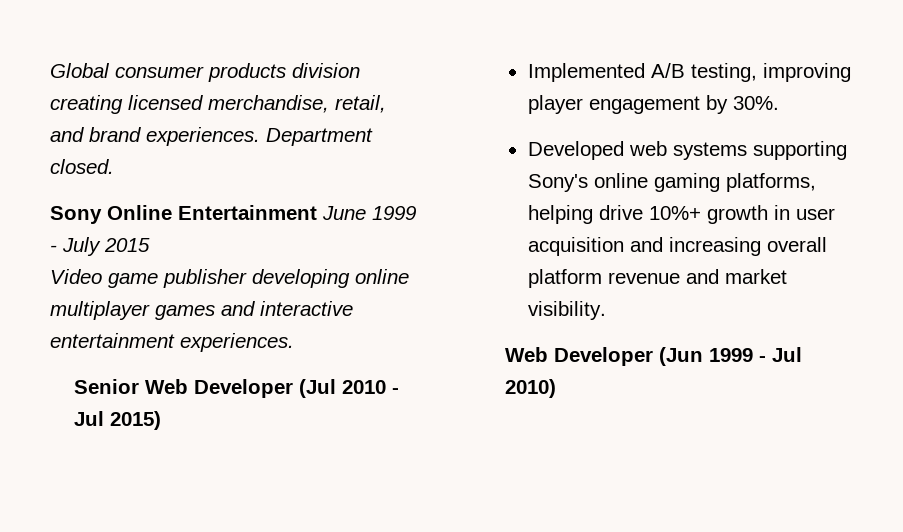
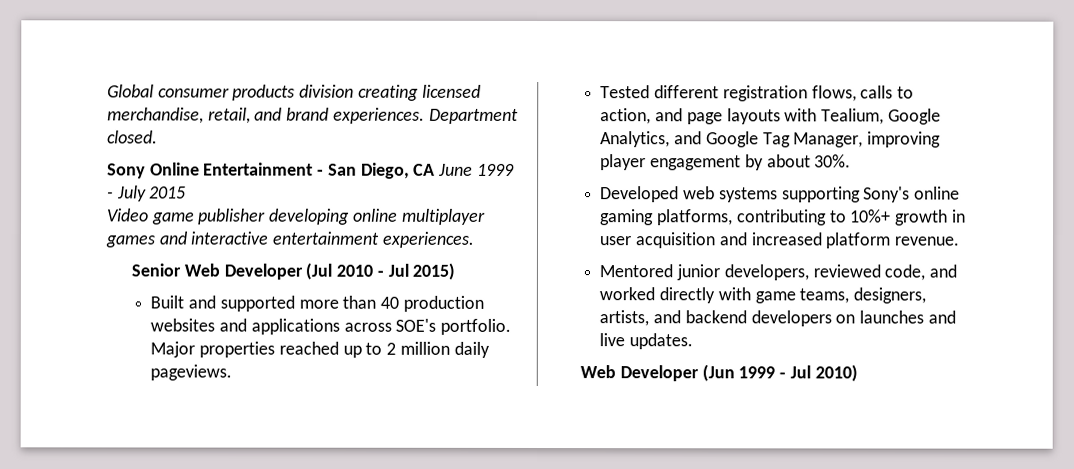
(317, 212) none -> [317,162,436,179] - San Diego, CA
[527,63,757,82] Implemented A/B testing, -> [150,295,484,312] [150,318,512,335] [150,341,490,358] [150,364,233,381] [600,85,915,102] [600,108,941,125] [600,131,864,148] Built and supported more than 40 production websites and applications across SOE's portfolio. Major properties reached up to 2 million daily pageviews. // Tested different registration flows, calls to action, and page layouts with Tealium, Google Analytics, and Google Tag Manager,
(728, 104) none -> [766,154,811,168] about
[527,205,643,224] helping drive -> [736,209,847,226] contributing to
[668,237,827,256] [527,269,787,288] [527,301,606,320] increasing overall platform revenue and market visibility. -> [750,232,960,249] [599,264,958,281] [599,287,927,304] [599,310,956,327] [599,333,694,350] increased platform revenue. // Mentored junior developers, reviewed code, and worked directly with game teams, designers, artists, and backend developers on launches and live updates.

